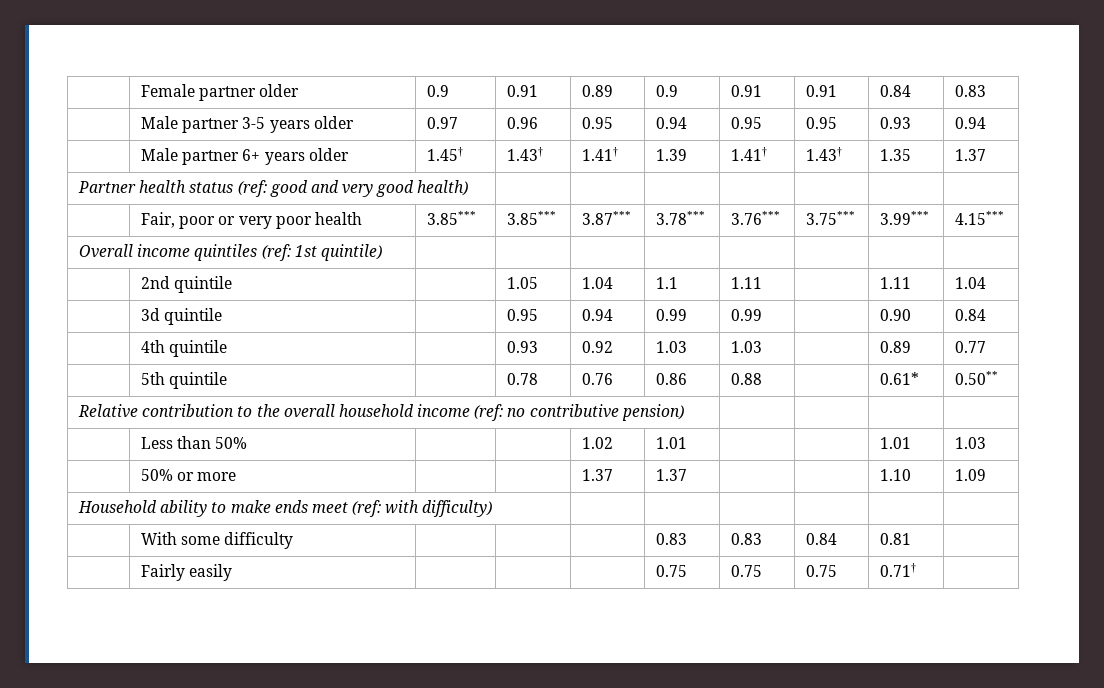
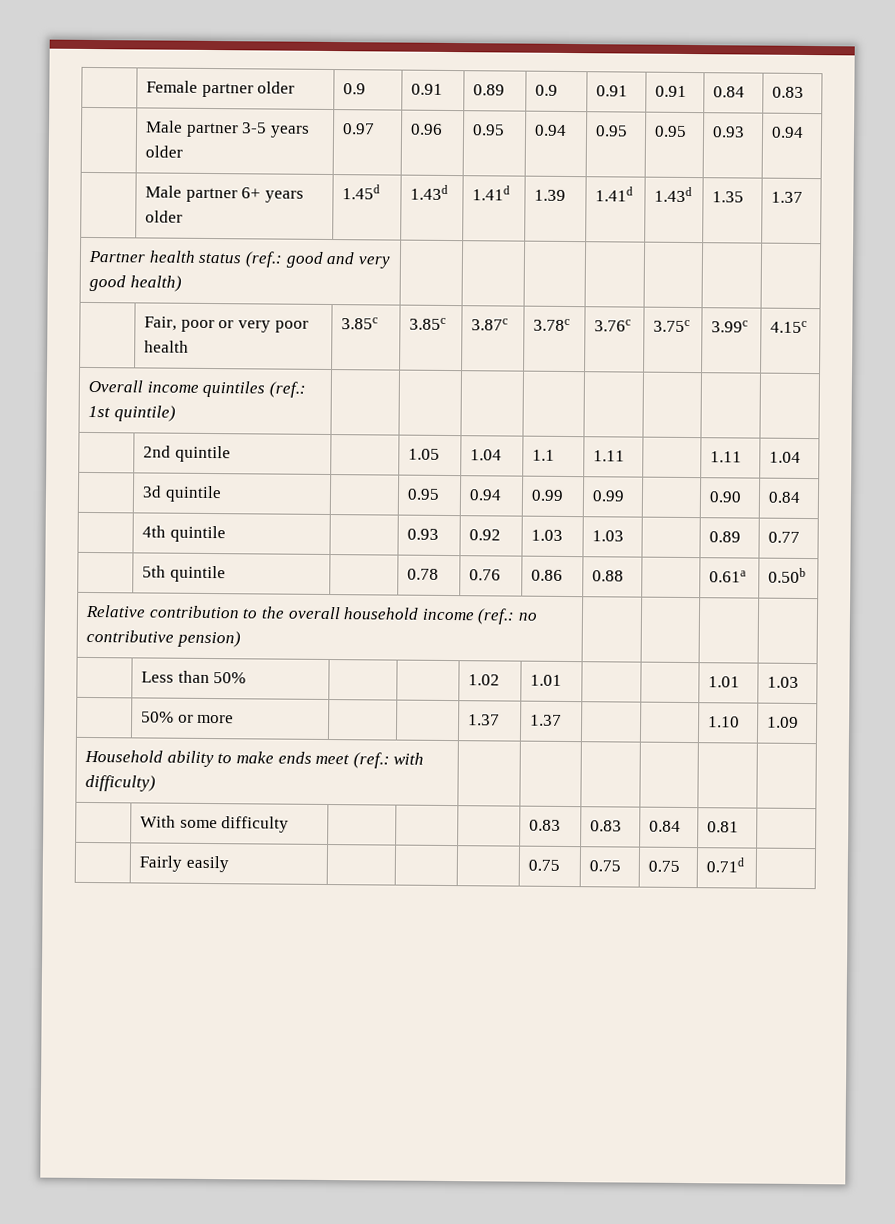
[426,147,463,161] [506,147,543,161] [581,147,618,161] 1.45† | 1.43† | 1.41† -> [342,184,381,200] [410,184,449,200] [472,185,511,201] 1.45d | 1.43d | 1.41d
[730,147,767,161] [805,147,842,161] 1.41† | 1.43† -> [595,186,634,202] [654,186,693,203] 1.41d | 1.43d
[237,180,267,197] (ref: -> [245,251,284,268] (ref.:
[426,211,476,225] [506,211,556,225] [581,211,631,225] [655,211,705,225] [730,211,780,225] [805,211,855,225] [879,211,929,225] [954,211,1004,225] 3.85*** | 3.85*** | 3.87*** | 3.78*** | 3.76*** | 3.75*** | 3.99*** | 4.15*** -> [341,317,379,330] [409,317,447,330] [471,318,509,331] [533,318,571,332] [594,319,632,332] [653,319,691,333] [711,320,749,333] [770,320,808,334] 3.85c | 3.85c | 3.87c | 3.78c | 3.76c | 3.75c | 3.99c | 4.15c
[261,244,291,261] (ref: -> [269,381,307,398] (ref.:
[879,372,919,385] [954,371,998,385] 0.61* | 0.50** -> [709,570,748,583] [768,567,807,584] 0.61a | 0.50b
[474,404,504,421] (ref: -> [477,608,516,625] (ref.:
[352,500,382,517] (ref: -> [352,752,390,769] (ref.:
[879,563,916,577] 0.71† -> [706,857,745,873] 0.71d

